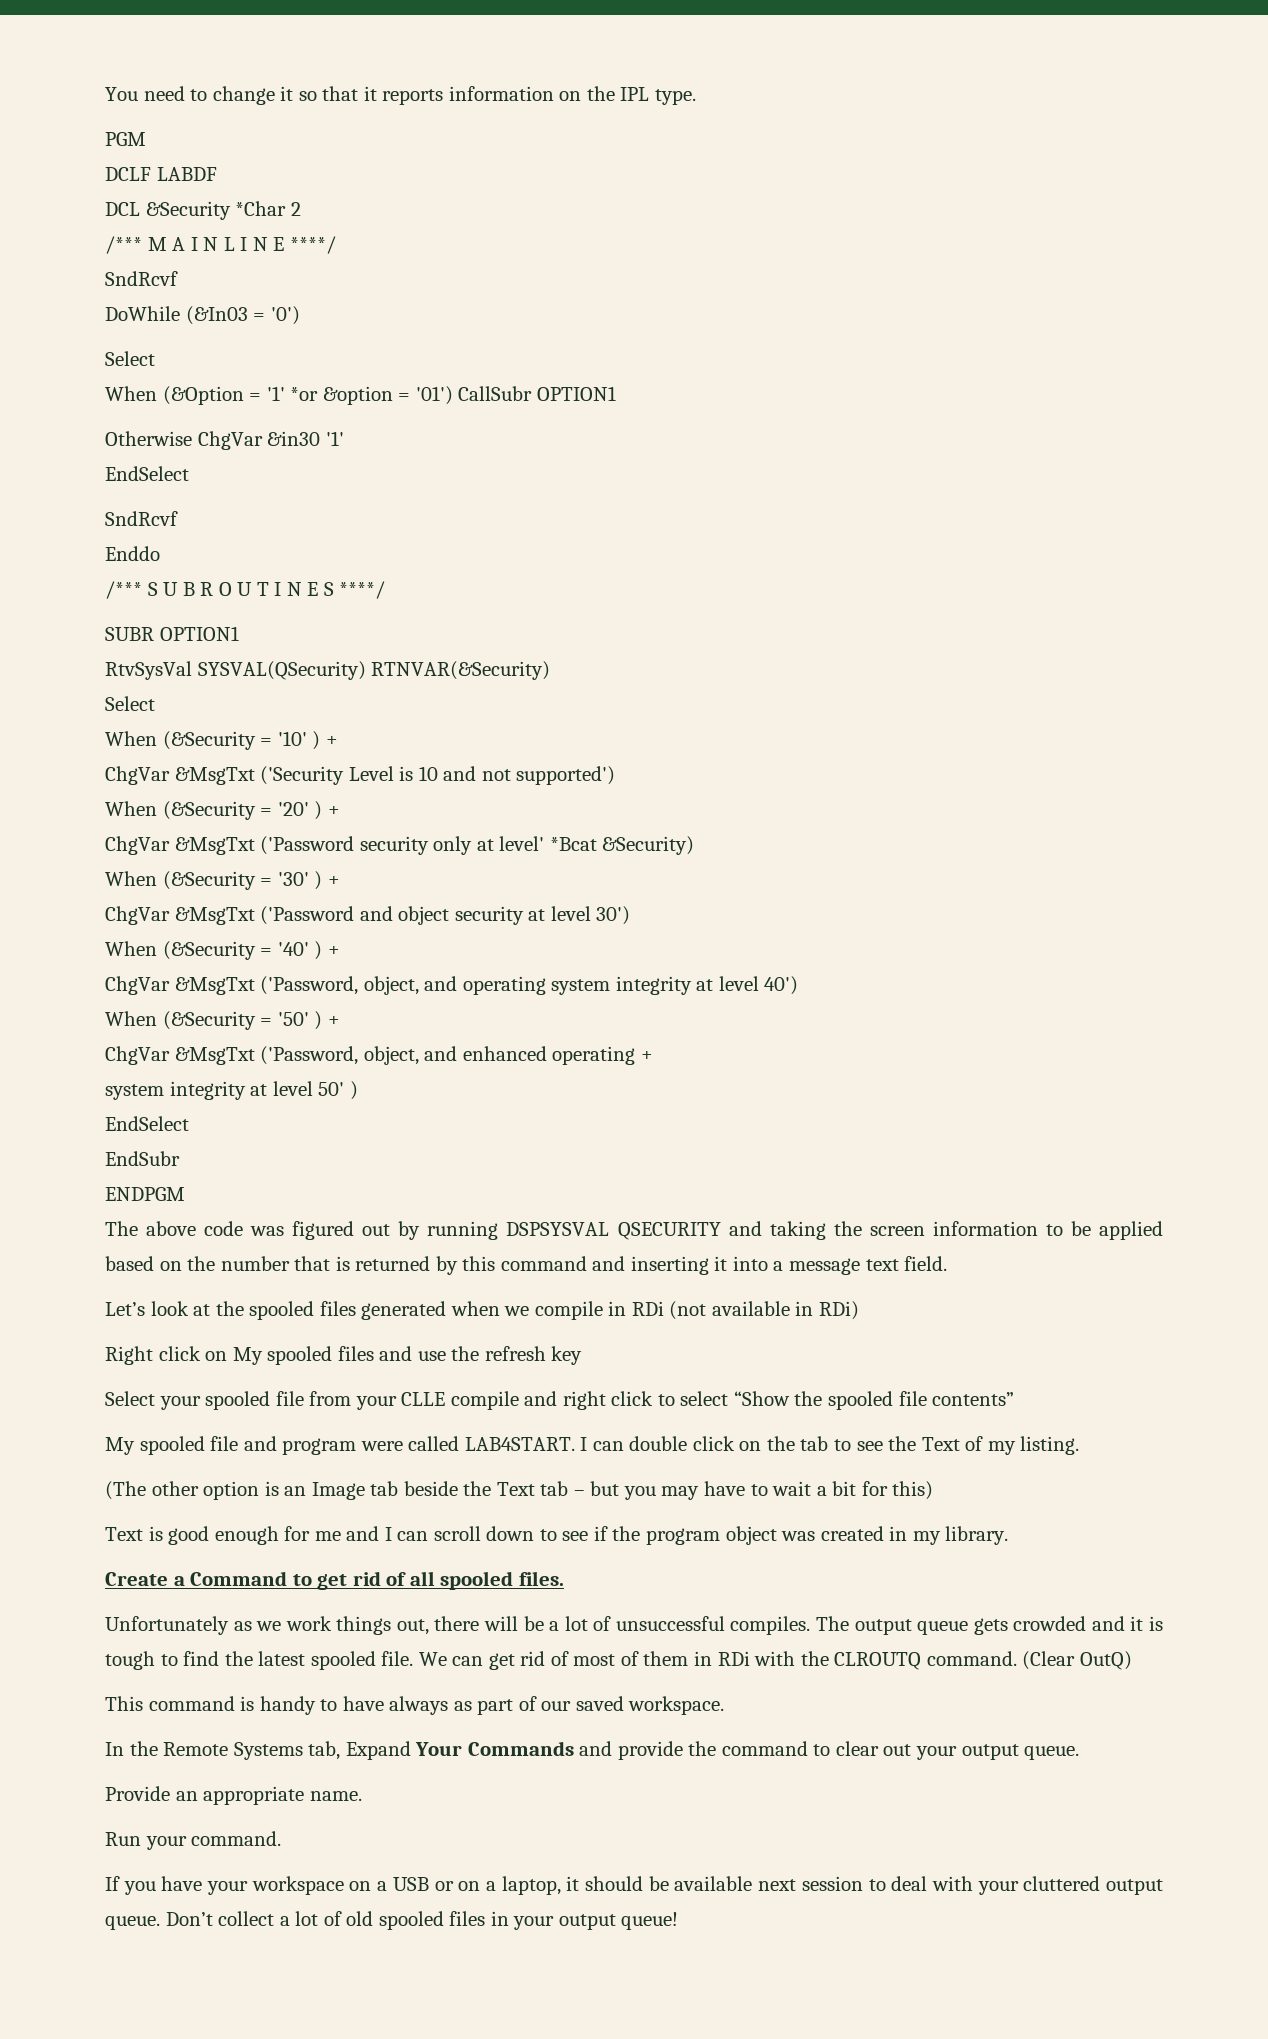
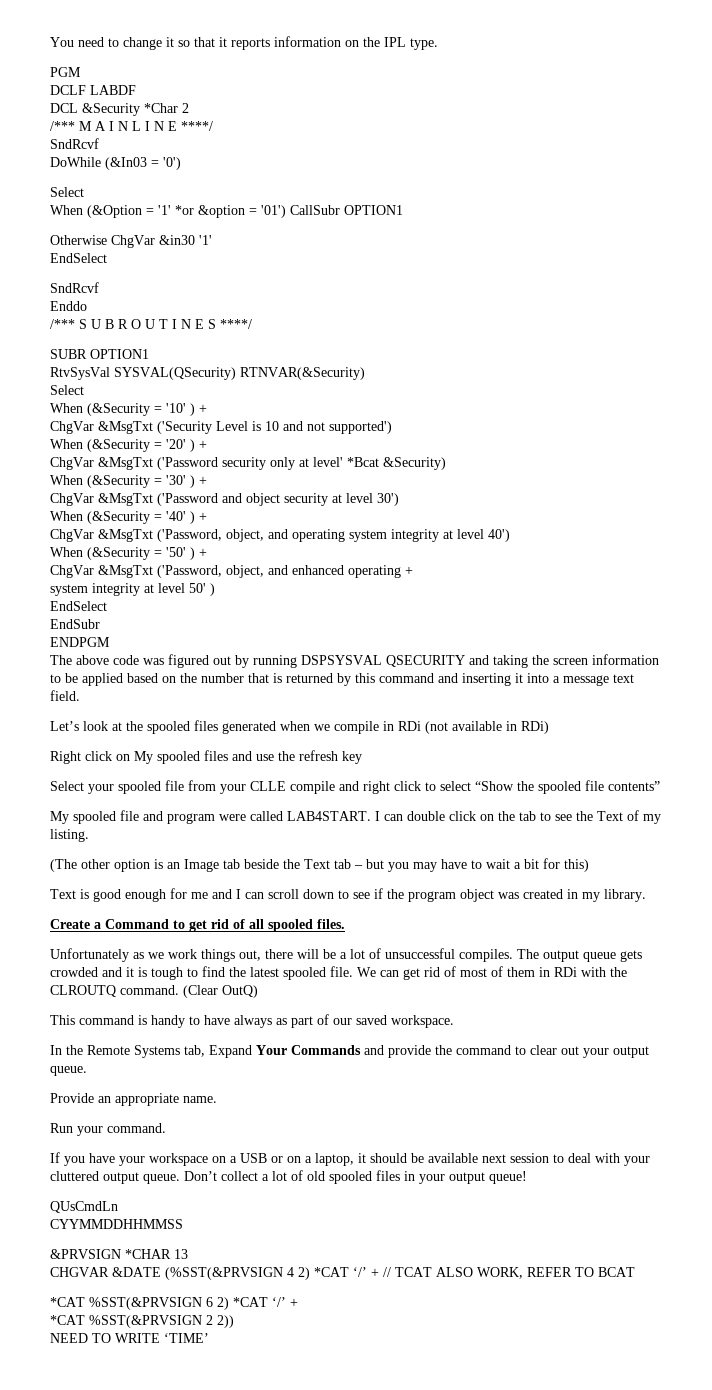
(679, 1921) none -> [50,1201,118,1213] [50,1219,183,1229] [50,1249,188,1259] [50,1267,635,1280] [50,1297,298,1310] [50,1315,234,1328] [50,1333,209,1343] // QUsCmdLn // CYYMMDDHHMMSS // &PRVSIGN *CHAR 13 // CHGVAR &DATE (%SST(&PRVSIGN 4 2) *CAT ‘/’ + // TCAT ALSO WORK, REFER TO BCAT // *CAT %SST(&PRVSIGN 6 2) *CAT ‘/’ + // *CAT %SST(&PRVSIGN 2 2)) // NEED TO WRITE ‘TIME’

